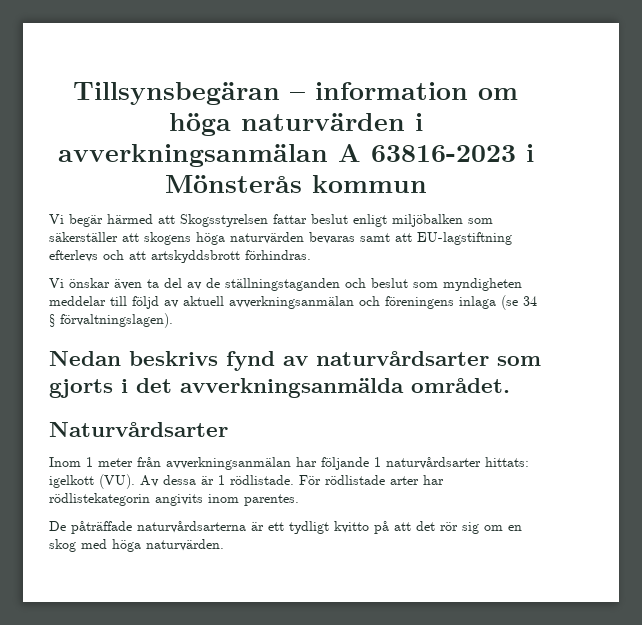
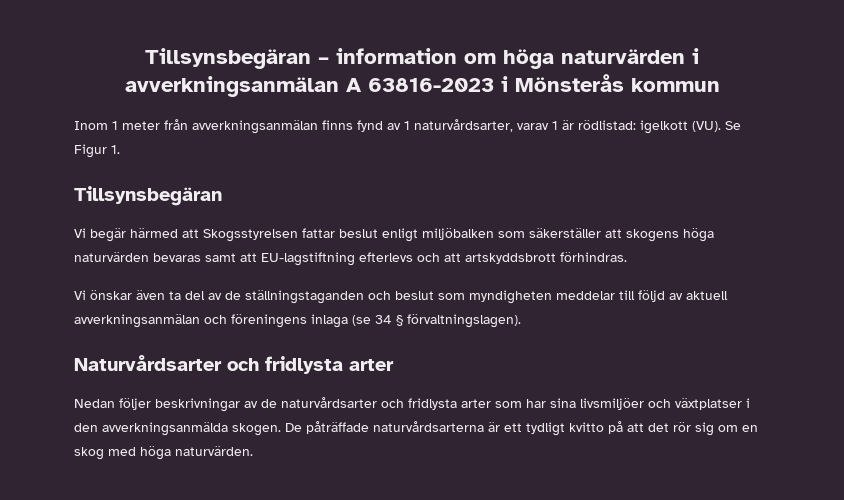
(427, 184) none -> [74,119,741,134] [74,144,120,158] [74,186,222,206] // Inom 1 meter från avverkningsanmälan finns fynd av 1 naturvårdsarter, varav 1 är rödlistad: igelkott (VU). Se Figur 1. // Tillsynsbegäran
[49,351,541,371] [49,378,510,398] [49,422,228,437] [49,457,529,470] [49,474,444,489] [49,493,299,506] Nedan beskrivs fynd av naturvårdsarter som gjorts i det avverkningsanmälda området. // Naturvårdsarter // Inom 1 meter från avverkningsanmälan har följande 1 naturvårdsarter hittats: igelkott (VU). Av dessa är 1 rödlistade. För rödlistade arter har rödlistekategorin angivits inom parentes. // -> [74,355,394,374] [74,397,750,412] [74,422,281,436] Naturvårdsarter och fridlysta arter // Nedan följer beskrivningar av de naturvårdsarter och fridlysta arter som har sina livsmiljöer och växtplatser i den avverkningsanmälda skogen.

